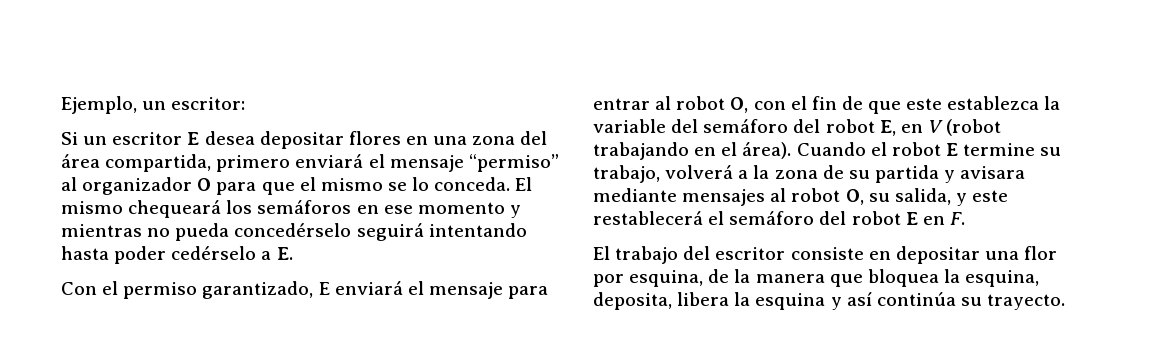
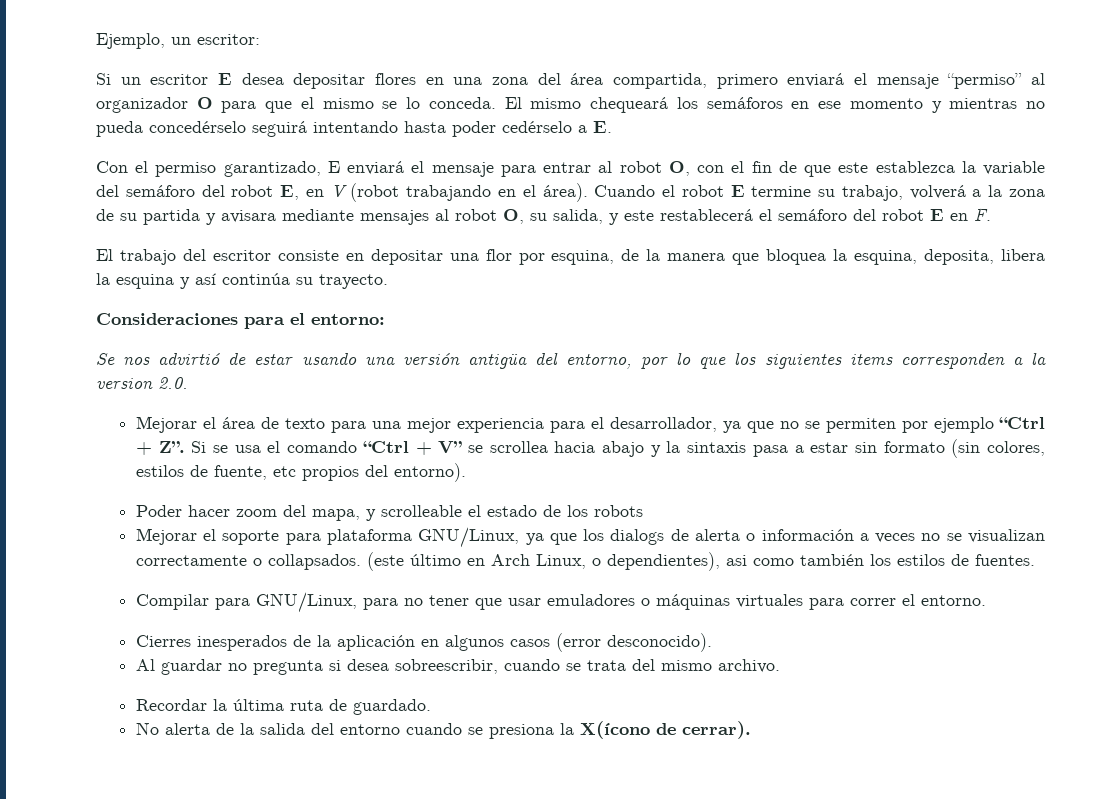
(1066, 302) none -> [96,313,385,329] [96,352,1046,369] [96,377,188,389] [135,416,1045,433] [135,439,1046,458] [135,463,466,482] [135,505,643,521] [135,527,1046,548] [135,552,1035,571] [135,592,986,613] [135,633,712,652] [135,659,780,675] [135,699,431,715] [135,721,751,739] // Consideraciones para el entorno: // Se nos advirtió de estar usando una versión antigüa del entorno, por lo que los siguientes items corresponden a la version 2.0. // Mejorar el área de texto para una mejor experiencia para el desarrollador, ya que no se permiten por ejemplo “Ctrl + Z”. Si se usa el comando “Ctrl + V” se scrollea hacia abajo y la sintaxis pasa a estar sin formato (sin colores, estilos de fuente, etc propios del entorno). // Poder hacer zoom del mapa, y scrolleable el estado de los robots // Mejorar el soporte para plataforma GNU/Linux, ya que los dialogs de alerta o información a veces no se visualizan correctamente o collapsados. (este último en Arch Linux, o dependientes), asi como también los estilos de fuentes. // Compilar para GNU/Linux, para no tener que usar emuladores o máquinas virtuales para correr el entorno. // Cierres inesperados de la aplicación en algunos casos (error desconocido). // Al guardar no pregunta si desea sobreescribir, cuando se trata del mismo archivo. // Recordar la última ruta de guardado. // No alerta de la salida del entorno cuando se presiona la X(ícono de cerrar).

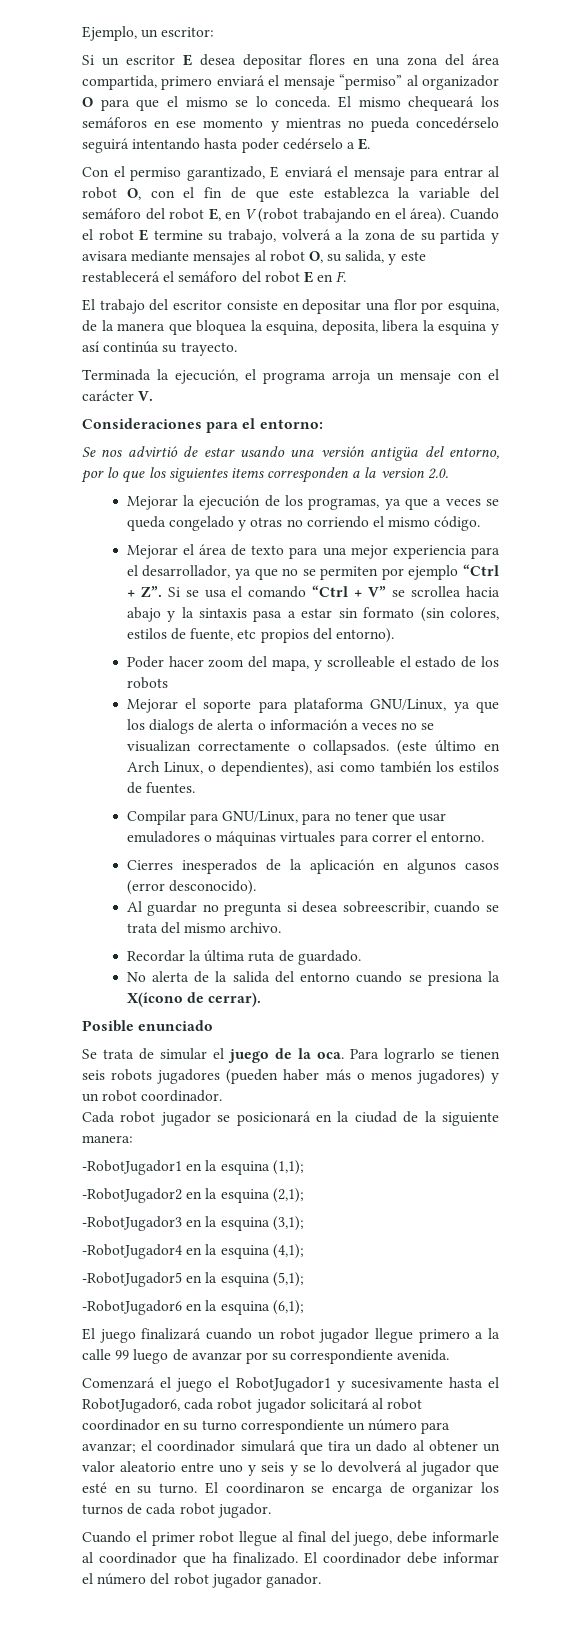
(388, 281) none -> [82,369,499,384] [82,390,154,401] // Terminada la ejecución, el programa arroja un mensaje con el carácter V.
(188, 383) none -> [126,495,499,510] [126,516,481,531] // Mejorar la ejecución de los programas, ya que a veces se queda congelado y otras no corriendo el mismo código.
(751, 730) none -> [82,1020,214,1032] [82,1048,500,1063] [82,1069,499,1084] [82,1090,223,1102] [82,1111,499,1126] [82,1135,133,1143] [82,1160,304,1175] [82,1188,304,1203] [82,1216,304,1231] [82,1244,304,1259] [82,1272,304,1287] [82,1300,304,1315] [82,1328,500,1343] [82,1349,450,1364] [82,1377,499,1392] [82,1398,423,1413] [82,1419,451,1434] [82,1440,500,1455] [82,1461,499,1476] [82,1482,499,1497] [82,1503,271,1518] [82,1531,500,1546] [82,1552,499,1567] [82,1573,321,1588] // Posible enunciado // Se trata de simular el juego de la oca. Para lograrlo se tienen seis robots jugadores (pueden haber más o menos jugadores) y un robot coordinador. // Cada robot jugador se posicionará en la ciudad de la siguiente manera: // -RobotJugador1 en la esquina (1,1); // -RobotJugador2 en la esquina (2,1); // -RobotJugador3 en la esquina (3,1); // -RobotJugador4 en la esquina (4,1); // -RobotJugador5 en la esquina (5,1); // -RobotJugador6 en la esquina (6,1); // El juego finalizará cuando un robot jugador llegue primero a la calle 99 luego de avanzar por su correspondiente avenida. // Comenzará el juego el RobotJugador1 y sucesivamente hasta el RobotJugador6, cada robot jugador solicitará al robot coordinador en su turno correspondiente un número para avanzar; el coordinador simulará que tira un dado al obtener un valor aleatorio entre uno y seis y se lo devolverá al jugador que esté en su turno. El coordinaron se encarga de organizar los turnos de cada robot jugador. // Cuando el primer robot llegue al final del juego, debe informarle al coordinador que ha finalizado. El coordinador debe informar el número del robot jugador ganador.

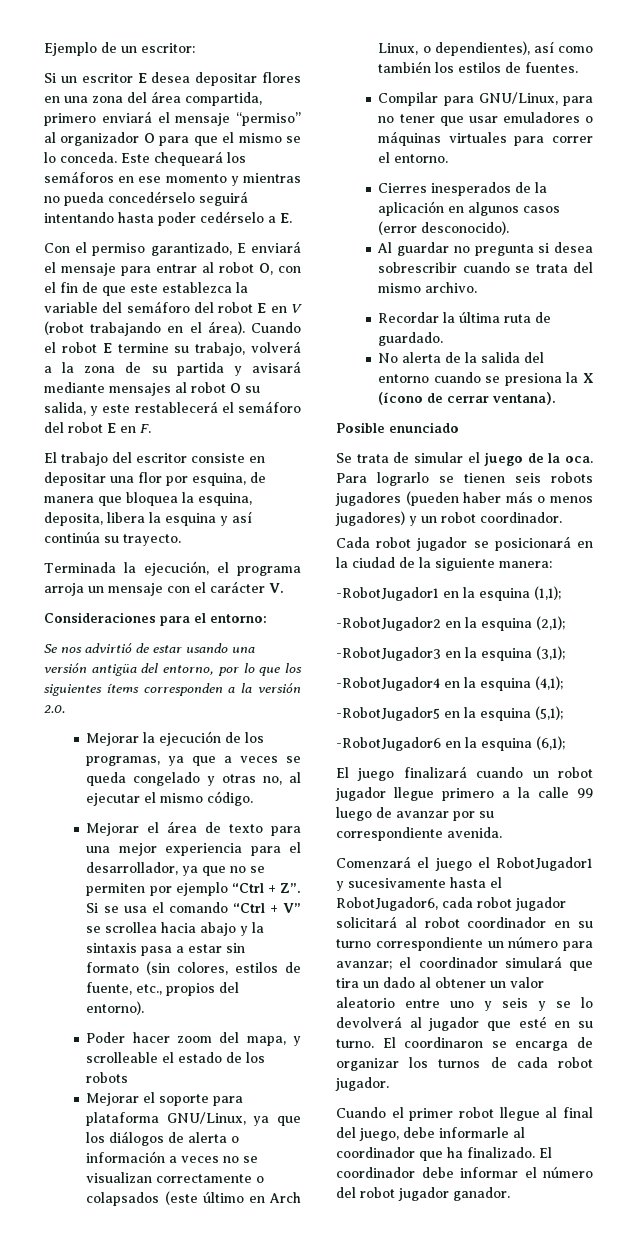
[82,26,137,41] Ejemplo, -> [44,42,117,56] Ejemplo de
[338,96,401,108] El mismo -> [121,153,150,163] Este
[208,208,221,221] E, -> [257,303,267,313] E
[82,251,128,261] avisara -> [251,361,301,373] avisará
[308,251,323,263] O, -> [230,383,241,393] O
[101,320,114,331] la -> (266, 477) none
[230,468,264,478] items -> [106,683,139,693] ítems
[380,468,425,478] version -> [258,683,301,693] versión
[286,516,369,528] no corriendo -> [263,772,302,785] [86,793,141,806] no, al ejecutar
[237,629,257,639] etc -> [136,984,163,995] etc.,
[148,719,194,734] dialogs -> [109,1131,165,1146] diálogos
[313,740,390,755] collapsados. -> [86,1192,160,1206] colapsados
[317,762,335,772] asi -> [533,41,554,53] así
[342,901,429,914] sobreescribir, -> [378,262,458,273] sobrescribir
[126,992,262,1007] X(ícono de cerrar). -> [583,373,594,383] [378,392,557,405] X (ícono de cerrar ventana).

